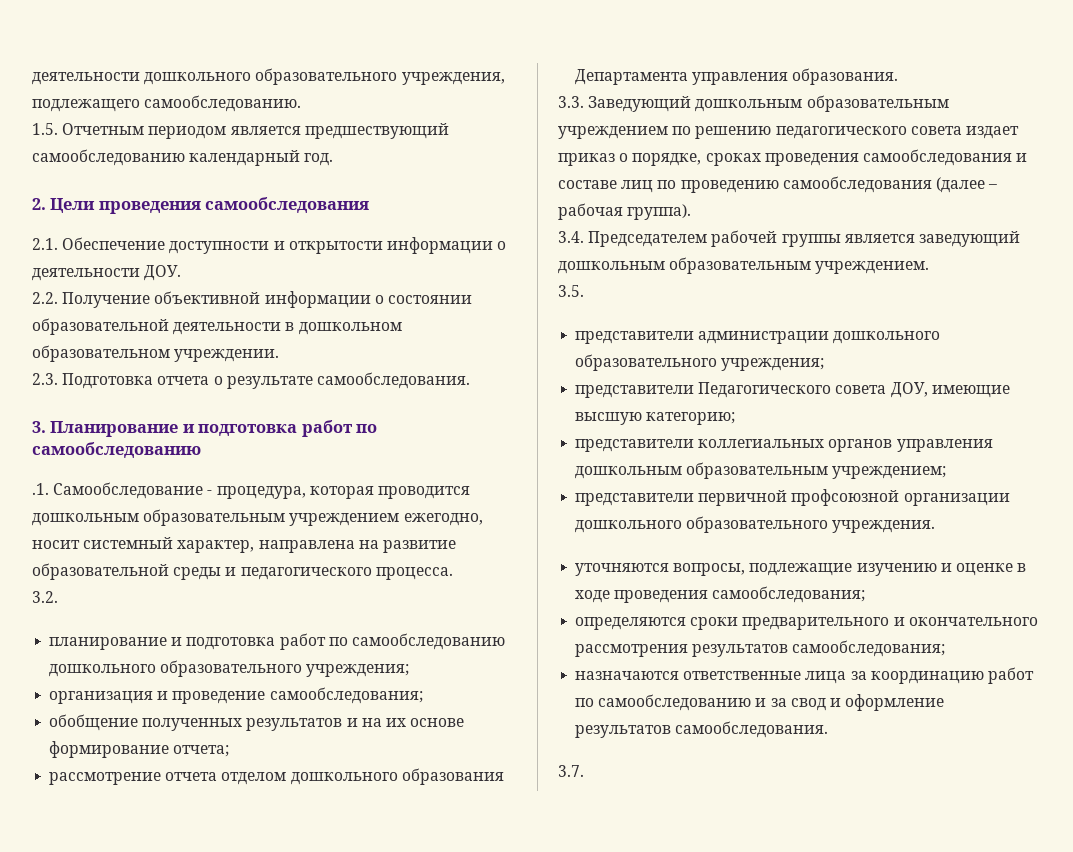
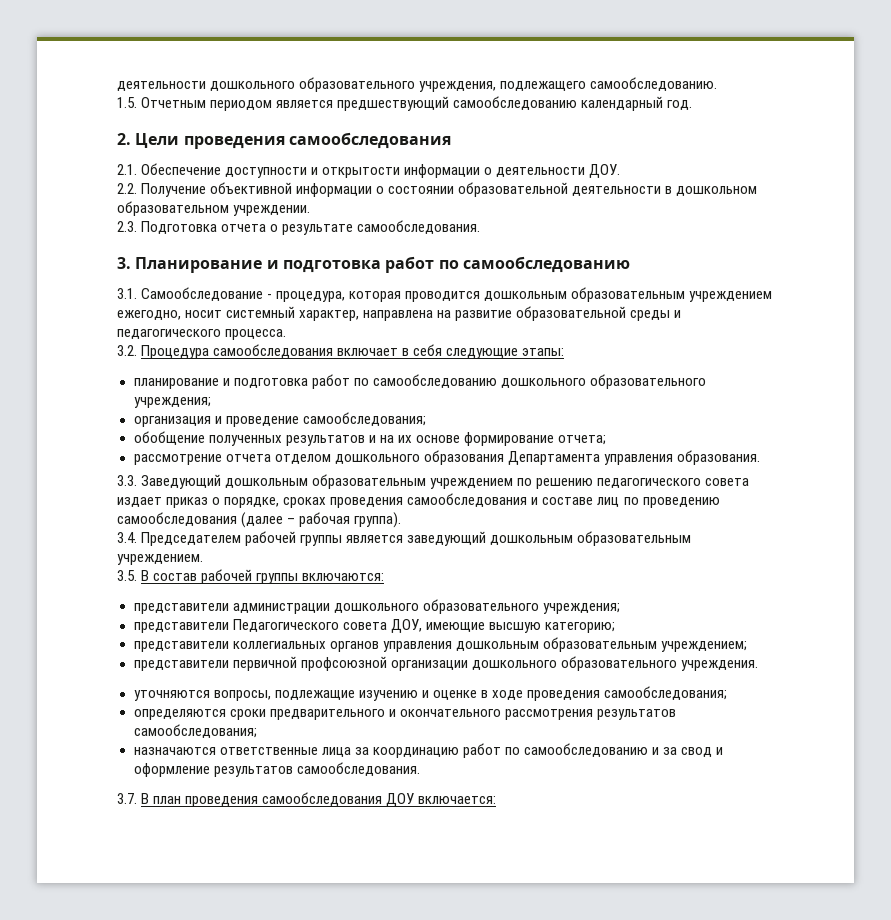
[32,483,49,495] .1. -> [117,288,137,299] 3.1.
(58, 597) none -> [141,344,565,359] Процедура самообследования включает в себя следующие этапы:
(584, 291) none -> [141,569,385,584] В состав рабочей группы включаются:
(584, 771) none -> [141,792,497,807] В план проведения самообследования ДОУ включается:

